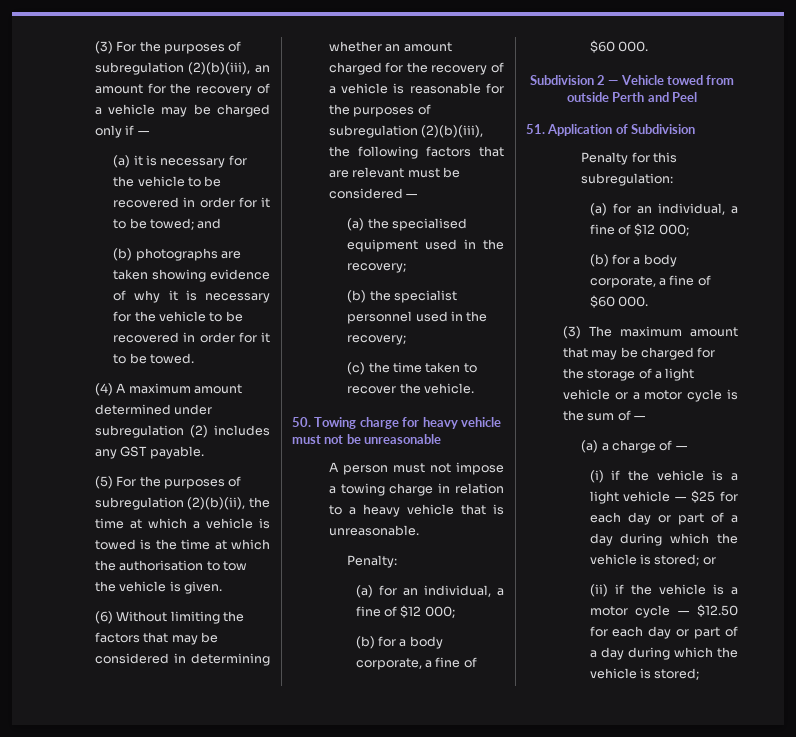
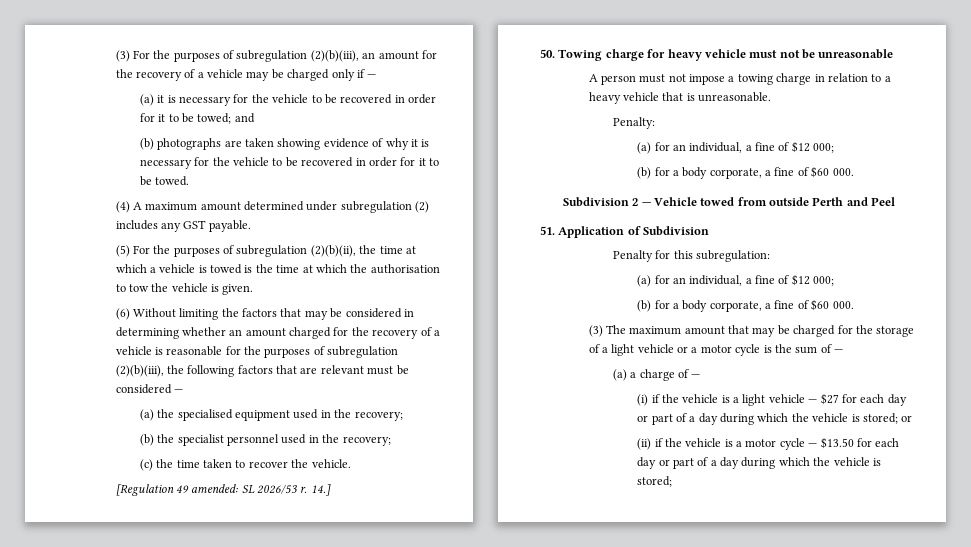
(474, 388) none -> [115,484,331,496] // [Regulation 49 amended: SL 2026/53 r. 14.]
[691,490,716,503] $25 -> [820,393,839,405] $27
[697,604,738,617] $12.50 -> [820,437,854,449] $13.50

